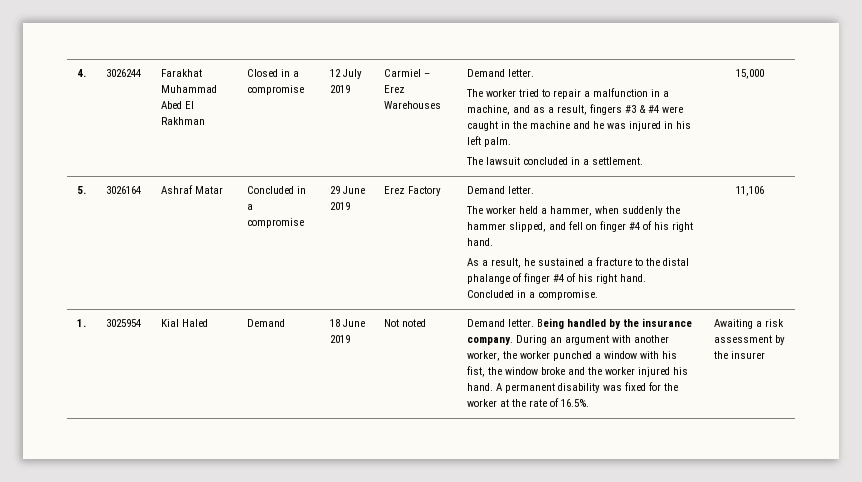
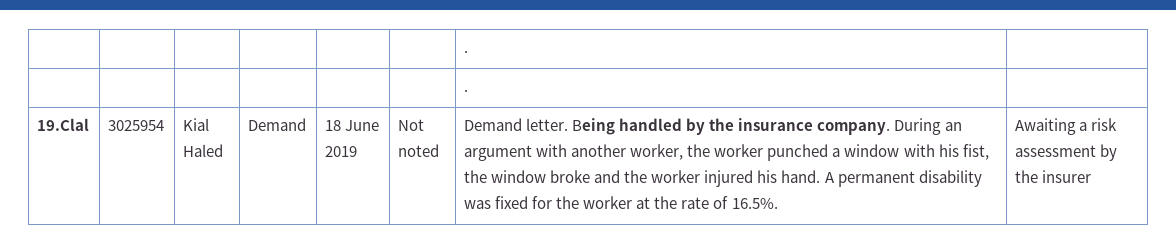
[76,69,86,77] [105,69,141,77] [160,69,202,77] [160,85,217,93] [160,101,194,109] [160,117,205,125] [246,69,299,77] [246,85,304,95] [329,69,362,79] [329,85,350,93] [383,69,430,77] [383,85,405,93] [383,101,441,109] [466,69,534,77] [465,88,669,99] [466,104,683,115] [466,121,691,131] [466,136,511,147] [465,157,643,165] [735,69,764,79] [76,186,86,194] [105,186,141,194] [160,185,223,194] [246,186,306,194] [246,204,253,210] [246,218,304,228] [329,186,365,194] [329,202,350,210] [383,186,441,196] [466,186,534,194] [465,206,680,216] [466,221,693,232] [466,238,493,246] [466,257,689,268] [466,273,646,284] [466,290,598,300] [735,186,764,196] [76,319,86,327] 4. | 3026244 | Farakhat Muhammad Abed El Rakhman | Closed in a compromise | 12 July 2019 | Carmiel – Erez Warehouses | Demand letter. // The worker tried to repair a malfunction in a machine, and as a result, fingers #3 & #4 were caught in the machine and he was injured in his left palm. // The lawsuit concluded in a settlement. | 15,000 // 5. | 3026164 | Ashraf Matar | Concluded in a compromise | 29 June 2019 | Erez Factory | Demand letter. // The worker held a hammer, when suddenly the hammer slipped, and fell on finger #4 of his right hand. // As a result, he sustained a fracture to the distal phalange of finger #4 of his right hand. Concluded in a compromise. | 11,106 // 1. -> [464,50,469,53] [464,89,469,92] [37,118,90,131] | | | | | | . | // | | | | | | . | // 19.Clal

